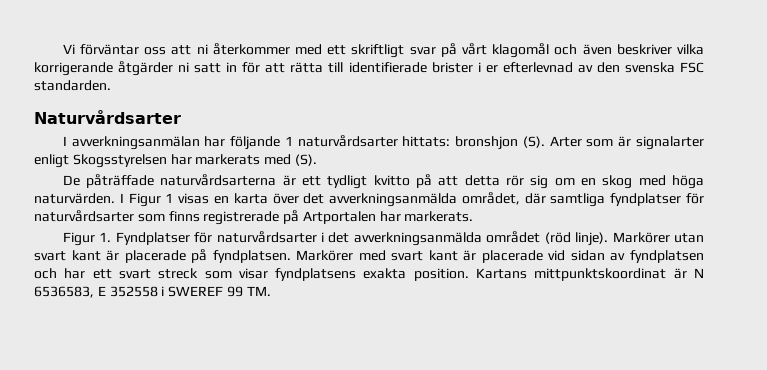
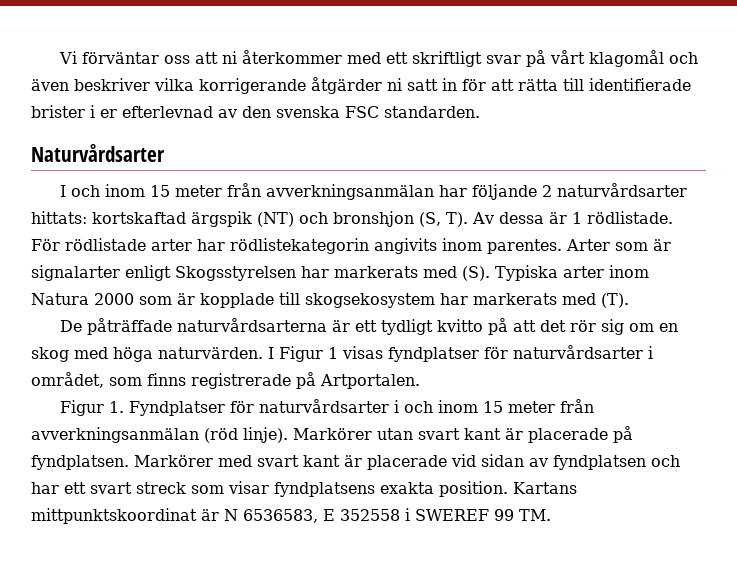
(67, 141) none -> [71,183,262,197] och inom 15 meter från
[284,136,293,146] 1 -> [542,185,553,197] 2
[455,136,545,150] bronshjon (S). -> [92,211,673,227] [31,238,562,254] kortskaftad ärgspik (NT) och bronshjon (S, T). Av dessa är 1 rödlistade. För rödlistade arter har rödlistekategorin angivits inom parentes.
(317, 160) none -> [495,265,649,281] [31,292,629,308] Typiska arter inom Natura 2000 som är kopplade till skogsekosystem har markerats med (T).
[464,175,500,186] detta -> [540,320,567,332] det
[213,192,606,207] en karta över det avverkningsanmälda området, där samtliga -> (383, 352) none
(134, 216) none -> [648,346,653,359] [31,372,104,388] i området,
[302,211,474,224] Artportalen har markerats. -> [320,374,420,389] Artportalen.
[328,231,541,246] det avverkningsanmälda området -> [404,399,595,413] [31,427,199,443] och inom 15 meter från avverkningsanmälan

